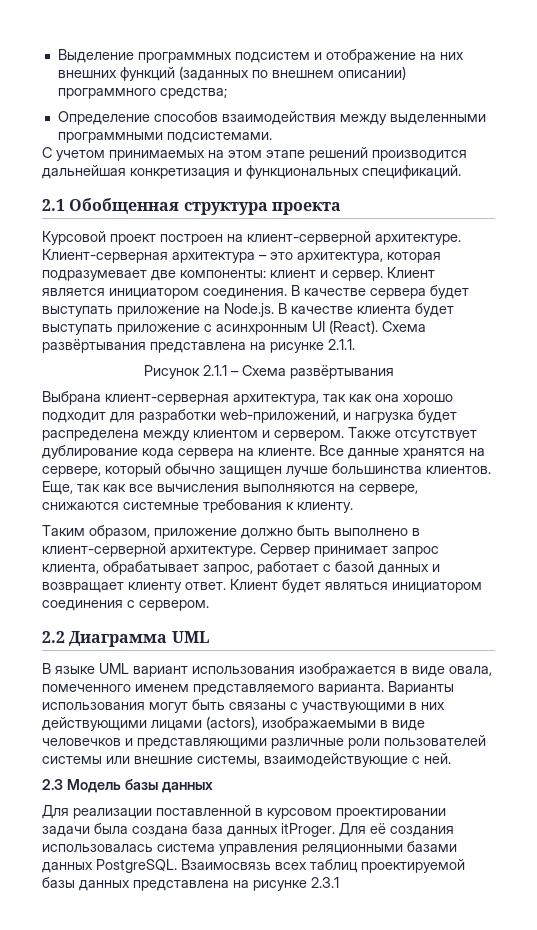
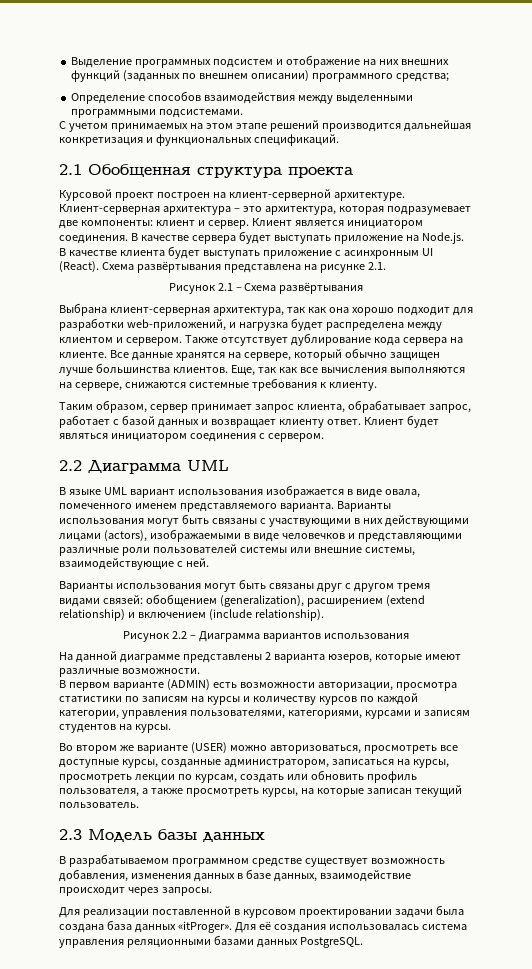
[328,339,355,350] [143,365,227,379] 2.1.1. // Рисунок 2.1.1 -> [367,262,386,270] [168,283,233,294] 2.1. // Рисунок 2.1
[154,525,420,539] [42,543,310,557] приложение должно быть выполнено в клиент-серверной архитектуре. Сервер -> [149,404,188,413] сервер
[42,779,213,793] 2.3 Модель базы данных -> [59,579,430,592] [59,594,425,607] [59,609,324,621] [123,631,409,642] [59,651,461,663] [59,668,200,677] [59,679,457,691] [59,693,418,705] [59,710,470,719] [59,724,171,733] [59,742,458,754] [59,759,449,768] [59,770,417,783] [59,785,462,797] [59,802,139,808] [59,829,265,842] [59,854,445,867] [59,869,411,882] [59,887,212,896] Варианты использования могут быть связаны друг с другом тремя видами связей: обобщением (generalization), расширением (extend relationship) и включением (include relationship). // Рисунок 2.2 – Диаграмма вариантов использования // На данной диаграмме представлены 2 варианта юзеров, которые имеют различные возможности. // В первом варианте (ADMIN) есть возможности авторизации, просмотра статистики по записям на курсы и количеству курсов по каждой категории, управления пользователями, категориями, курсами и записям студентов на курсы. // Во втором же варианте (USER) можно авторизоваться, просмотреть все доступные курсы, созданные администратором, записаться на курсы, просмотреть лекции по курсам, создать или обновить профиль пользователя, а также просмотреть курсы, на которые записан текущий пользователь. // 2.3 Модель базы данных // В разрабатываемом программном средстве существует возможность добавления, изменения данных в базе данных, взаимодействие происходит через запросы.
[281,823,335,837] itProger. -> [177,921,232,933] «itProger».
[181,859,465,873] [42,877,339,891] Взаимосвязь всех таблиц проектируемой базы данных представлена на рисунке 2.3.1 -> (363, 942) none

